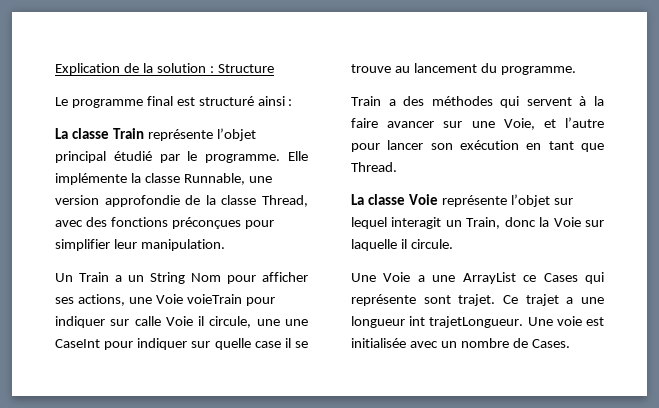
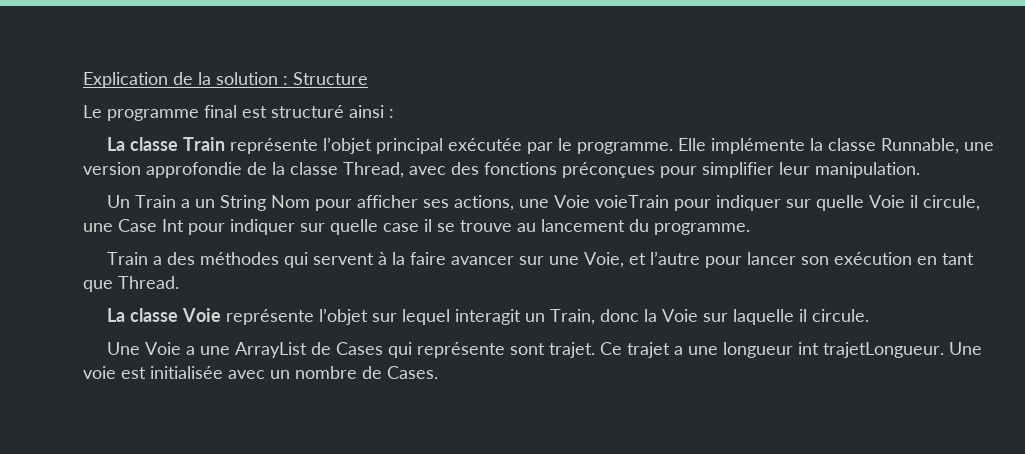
[113,151,152,161] étudié -> [447,138,522,151] exécutée
[134,316,161,326] calle -> [815,195,864,211] quelle
[285,319,308,326] [55,339,100,348] une CaseInt -> [118,219,184,232] Case Int
[523,275,537,282] ce -> [310,342,331,355] de

